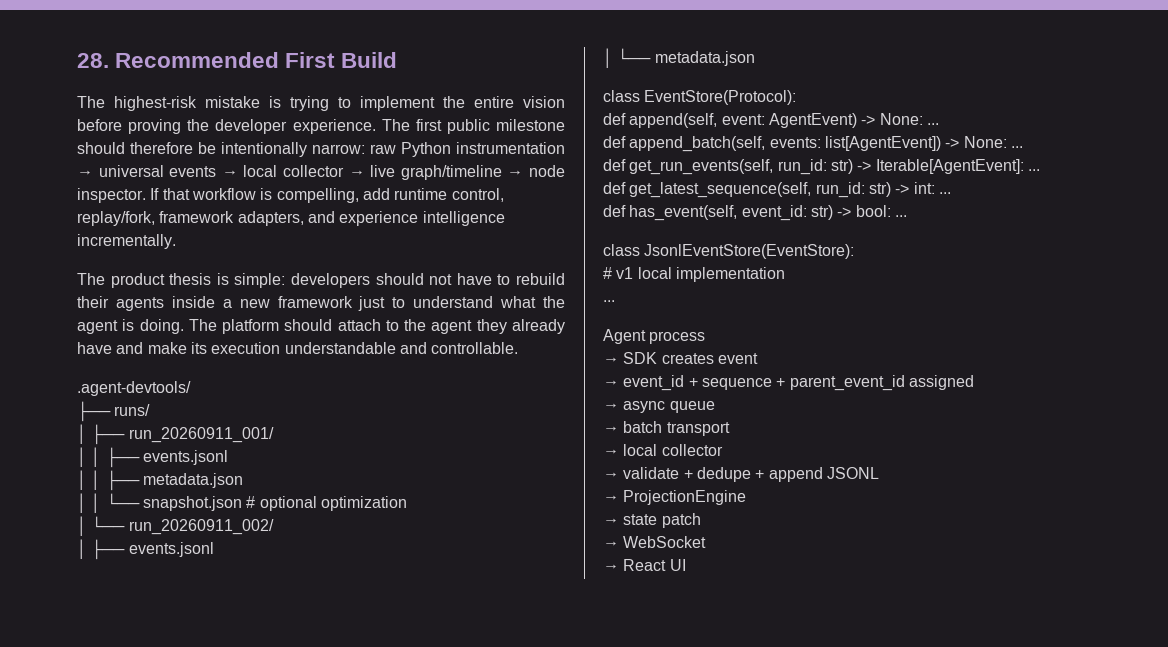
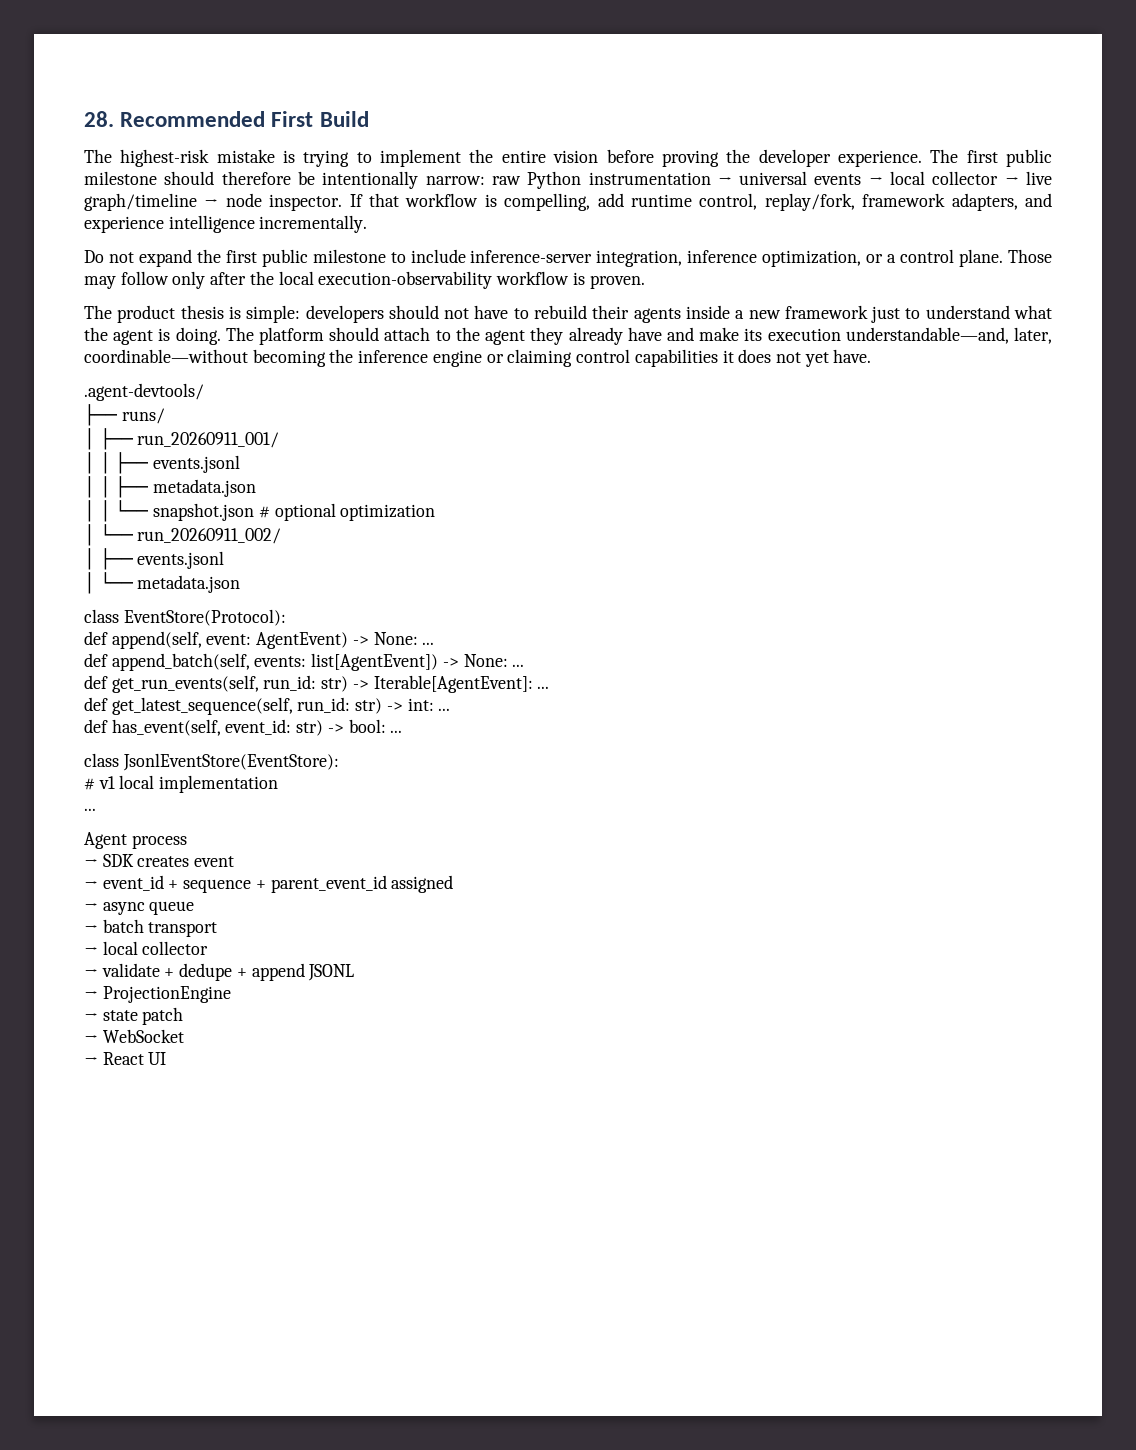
(176, 241) none -> [84,249,1053,267] [84,271,645,289] // Do not expand the first public milestone to include inference-server integration, inference optimization, or a control plane. Those may follow only after the local execution-observability workflow is proven.
[284,342,519,354] understandable and controllable. -> [845,327,1052,344] [84,349,872,367] understandable—and, later, coordinable—without becoming the inference engine or claiming control capabilities it does not yet have.

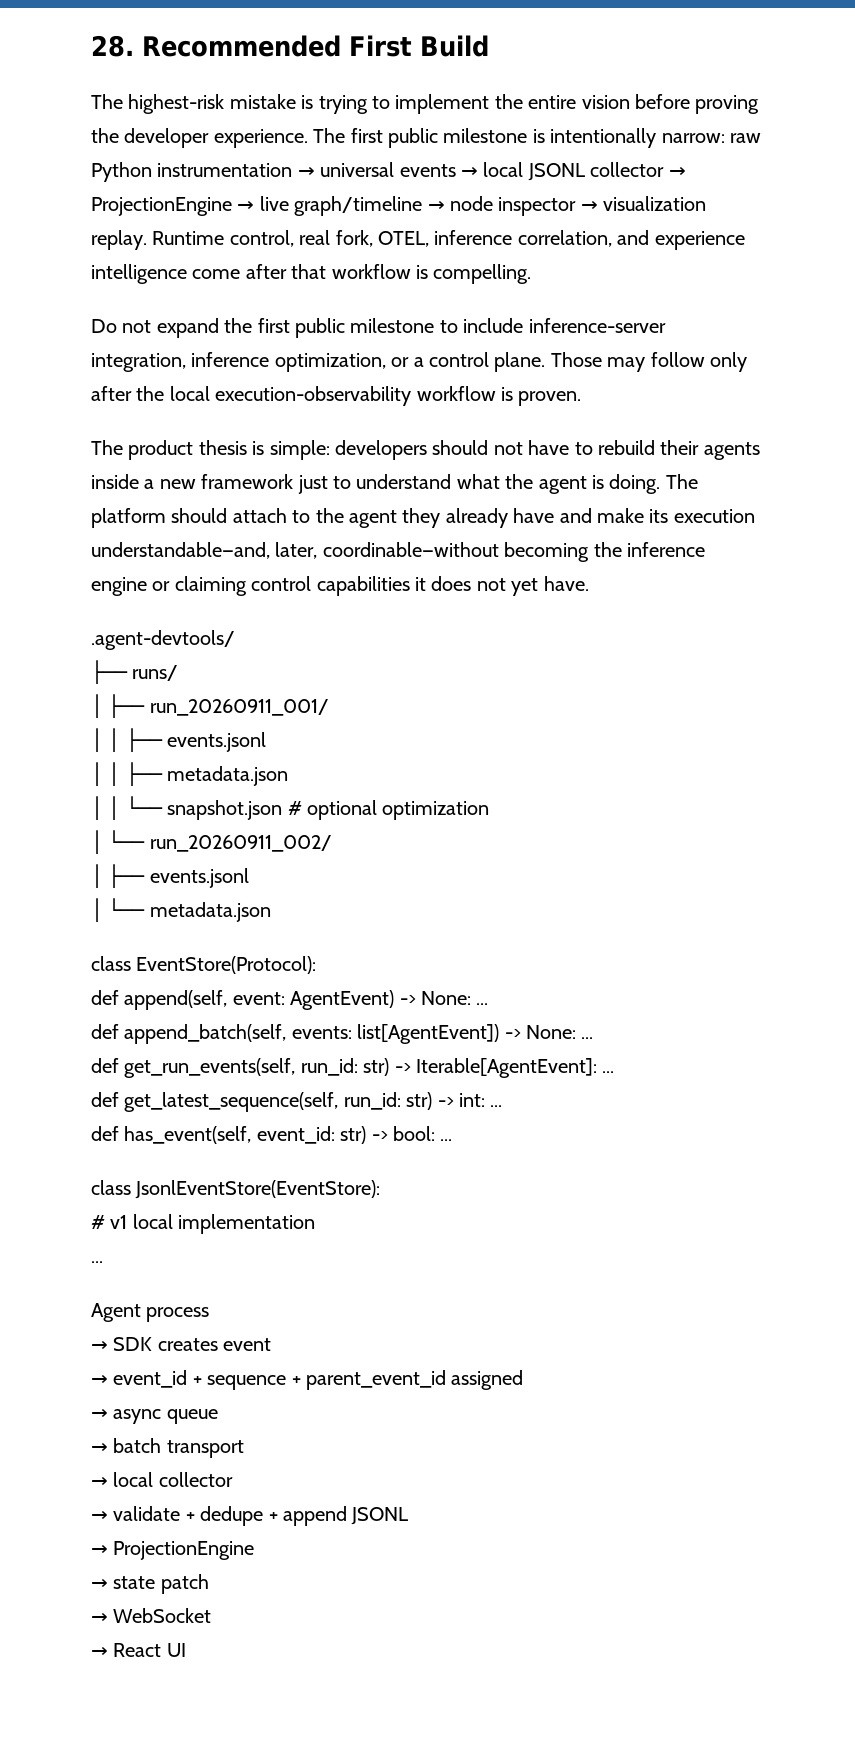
[164,171,315,185] should therefore be -> [532,129,545,143] is
(926, 178) none -> [527,163,585,181] JSONL
(1019, 180) none -> [91,197,255,216] ProjectionEngine →
[269,193,1052,211] [84,215,368,233] inspector. If that workflow is compelling, add runtime control, replay/fork, framework adapters, and experience intelligence incrementally. -> [498,196,707,216] [91,230,745,250] [91,264,532,284] inspector → visualization replay. Runtime control, real fork, OTEL, inference correlation, and experience intelligence come after that workflow is compelling.

